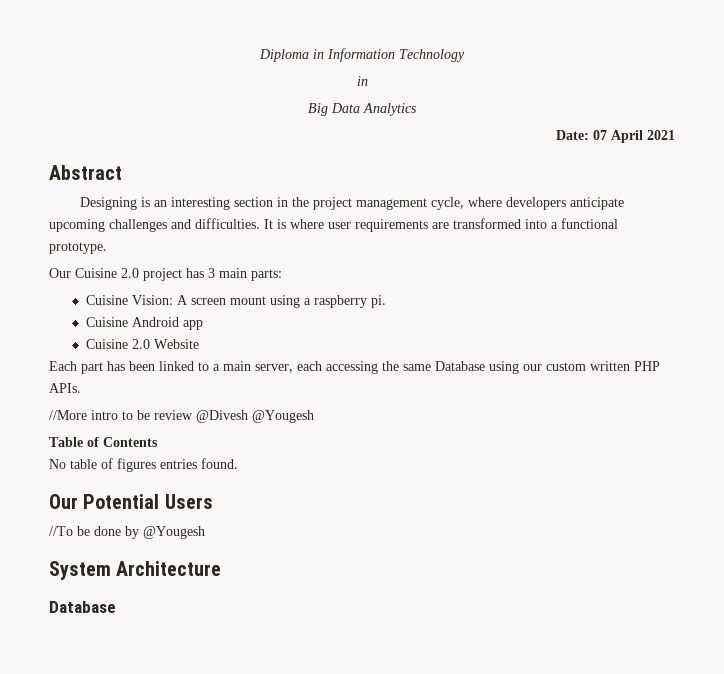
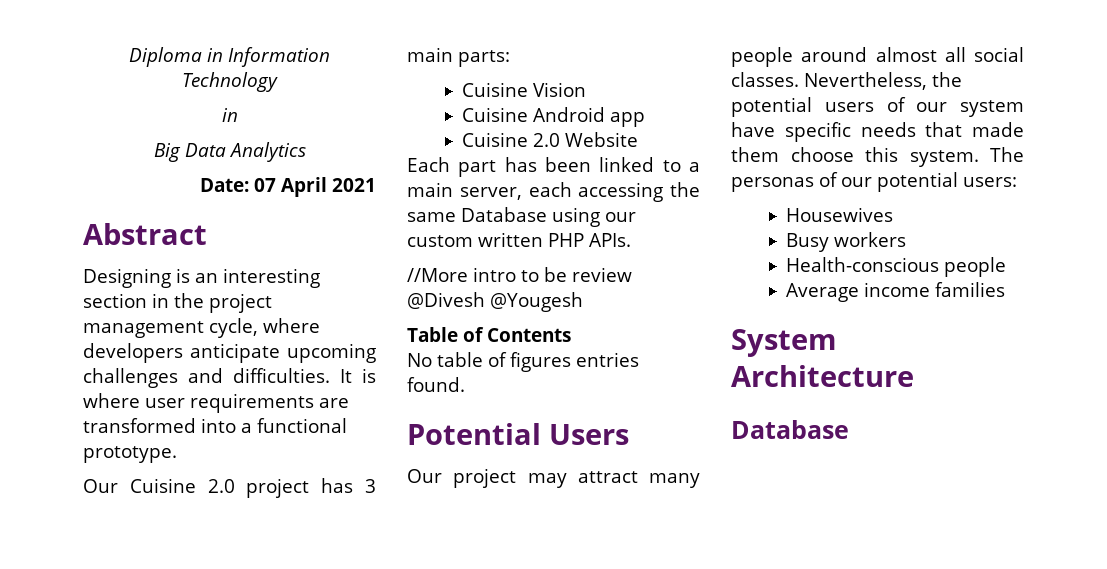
[131,295,386,308] Vision: A screen mount using a raspberry pi. -> [532,82,586,97] Vision
[49,494,78,509] Our -> (465, 384) none
[49,526,205,539] //To be done by @Yougesh -> [407,468,700,488] [731,47,1024,67] [731,72,962,90] [731,97,1024,117] [731,122,1024,142] [731,147,1024,167] [731,172,1017,192] [785,207,893,222] [785,232,906,252] [785,257,1006,277] [785,282,1005,302] Our project may attract many people around almost all social classes. Nevertheless, the potential users of our system have specific needs that made them choose this system. The personas of our potential users: // Housewives // Busy workers // Health-conscious people // Average income families

